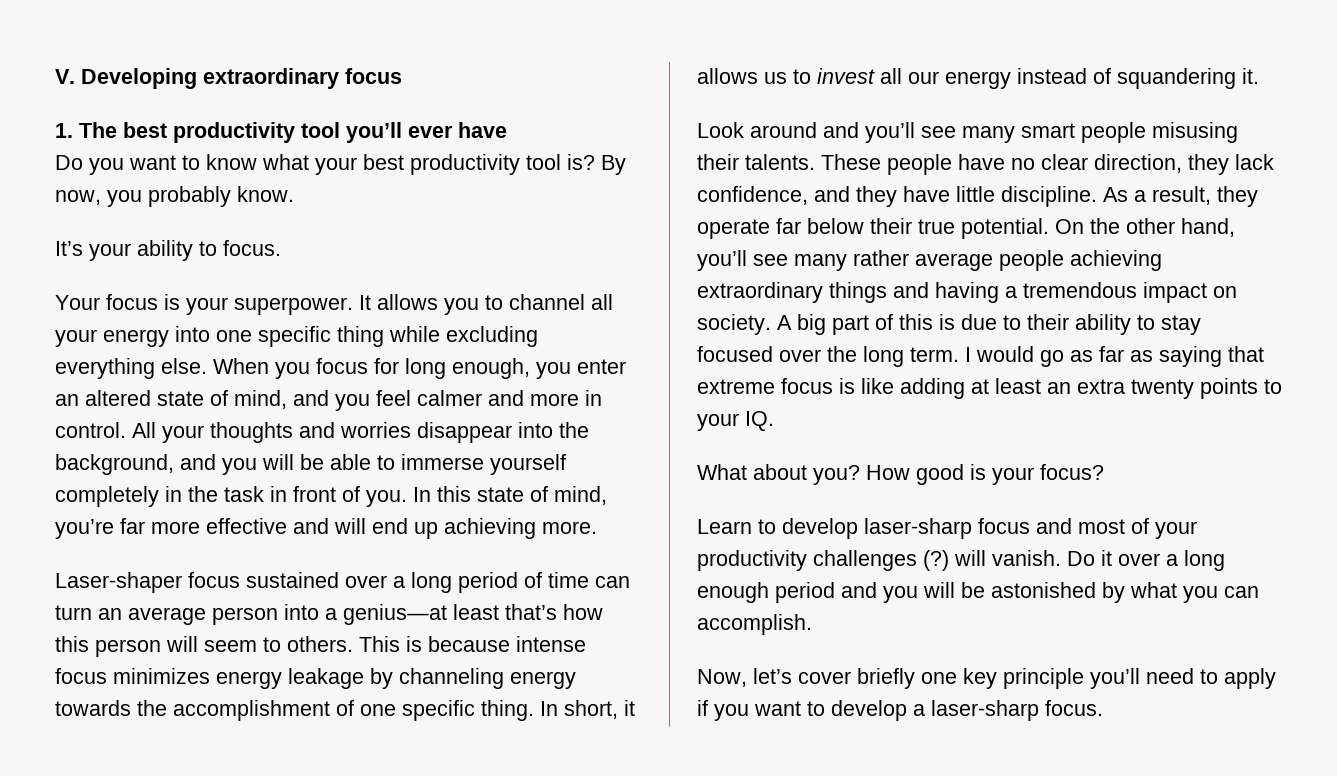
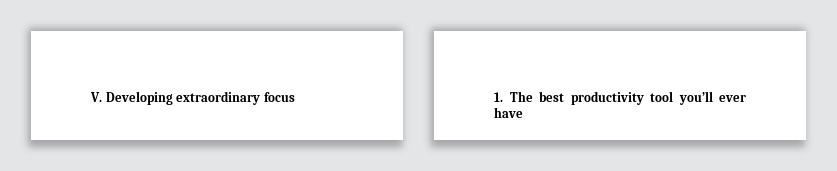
[55,154,626,175] [55,186,294,207] [55,240,281,261] [55,294,613,315] [55,326,538,347] [55,358,626,379] [55,390,602,411] [55,422,589,443] [55,454,566,475] [55,486,607,507] [55,518,597,539] [55,572,630,593] [55,604,603,625] [55,636,586,657] [55,668,576,689] [55,700,635,721] [697,68,1259,89] [697,122,1238,143] [697,154,1274,175] [697,186,1258,207] [697,218,1235,239] [697,250,1162,271] [697,282,1237,303] [697,314,1201,335] [697,346,1264,367] [697,378,1282,399] [697,411,774,431] [697,464,1104,485] [697,518,1197,539] [697,550,1225,571] [697,582,1259,603] [697,614,812,635] [697,668,1276,689] [697,700,1103,721] // Do you want to know what your best productivity tool is? By now, you probably know. // It’s your ability to focus. // Your focus is your superpower. It allows you to channel all your energy into one specific thing while excluding everything else. When you focus for long enough, you enter an altered state of mind, and you feel calmer and more in control. All your thoughts and worries disappear into the background, and you will be able to immerse yourself completely in the task in front of you. In this state of mind, you’re far more effective and will end up achieving more. // Laser-shaper focus sustained over a long period of time can turn an average person into a genius—at least that’s how this person will seem to others. This is because intense focus minimizes energy leakage by channeling energy towards the accomplishment of one specific thing. In short, it allows us to invest all our energy instead of squandering it. // Look around and you’ll see many smart people misusing their talents. These people have no clear direction, they lack confidence, and they have little discipline. As a result, they operate far below their true potential. On the other hand, you’ll see many rather average people achieving extraordinary things and having a tremendous impact on society. A big part of this is due to their ability to stay focused over the long term. I would go as far as saying that extreme focus is like adding at least an extra twenty points to your IQ. // What about you? How good is your focus? // Learn to develop laser-sharp focus and most of your productivity challenges (?) will vanish. Do it over a long enough period and you will be astonished by what you can accomplish. // Now, let’s cover briefly one key principle you’ll need to apply if you want to develop a laser-sharp focus. -> (523, 112) none

